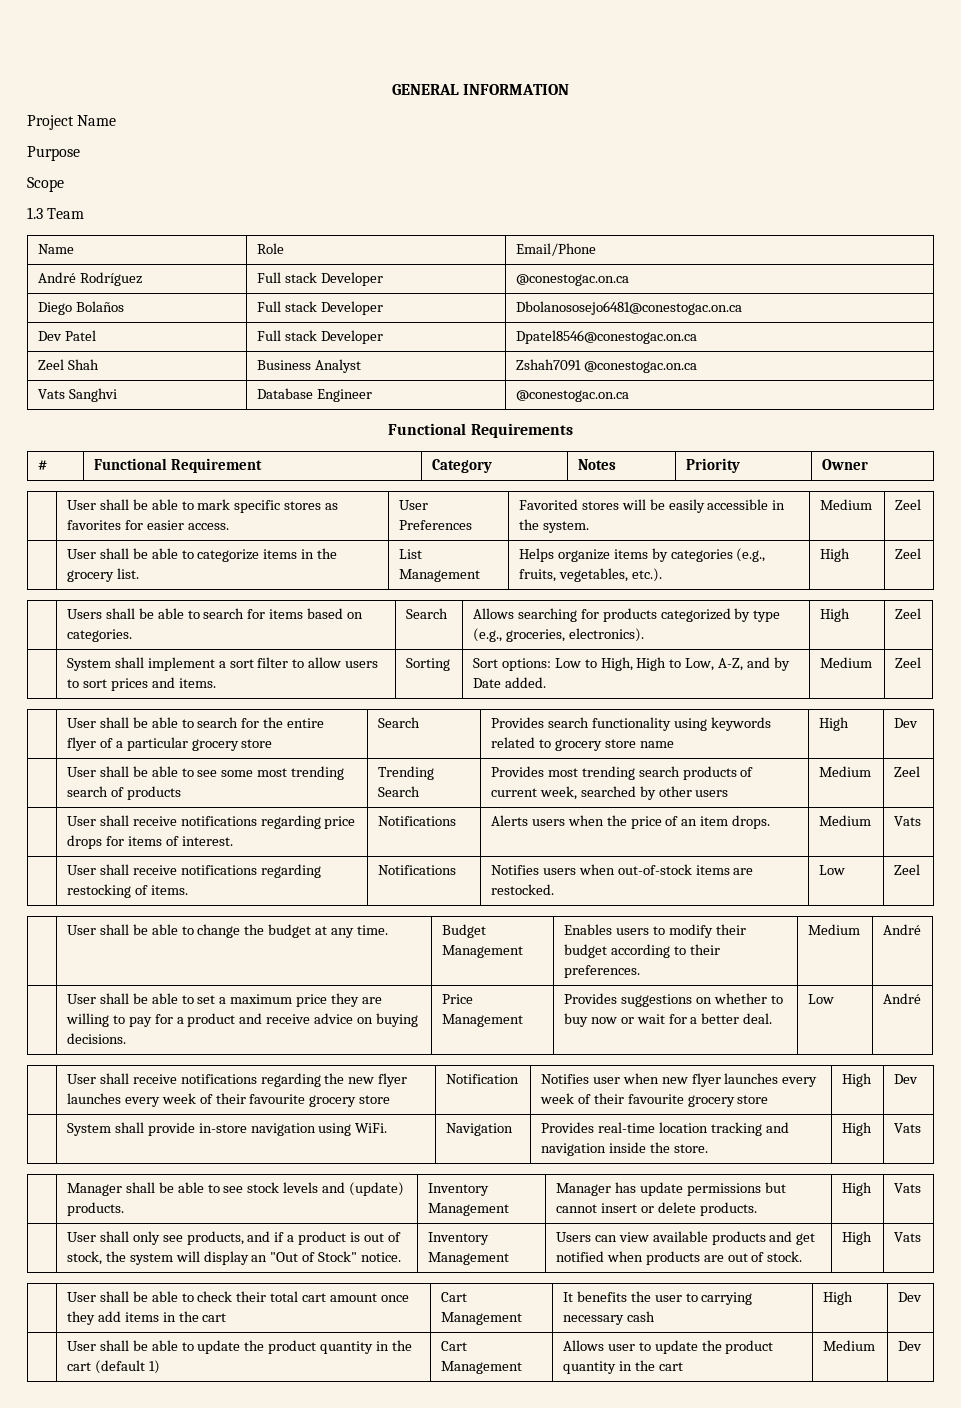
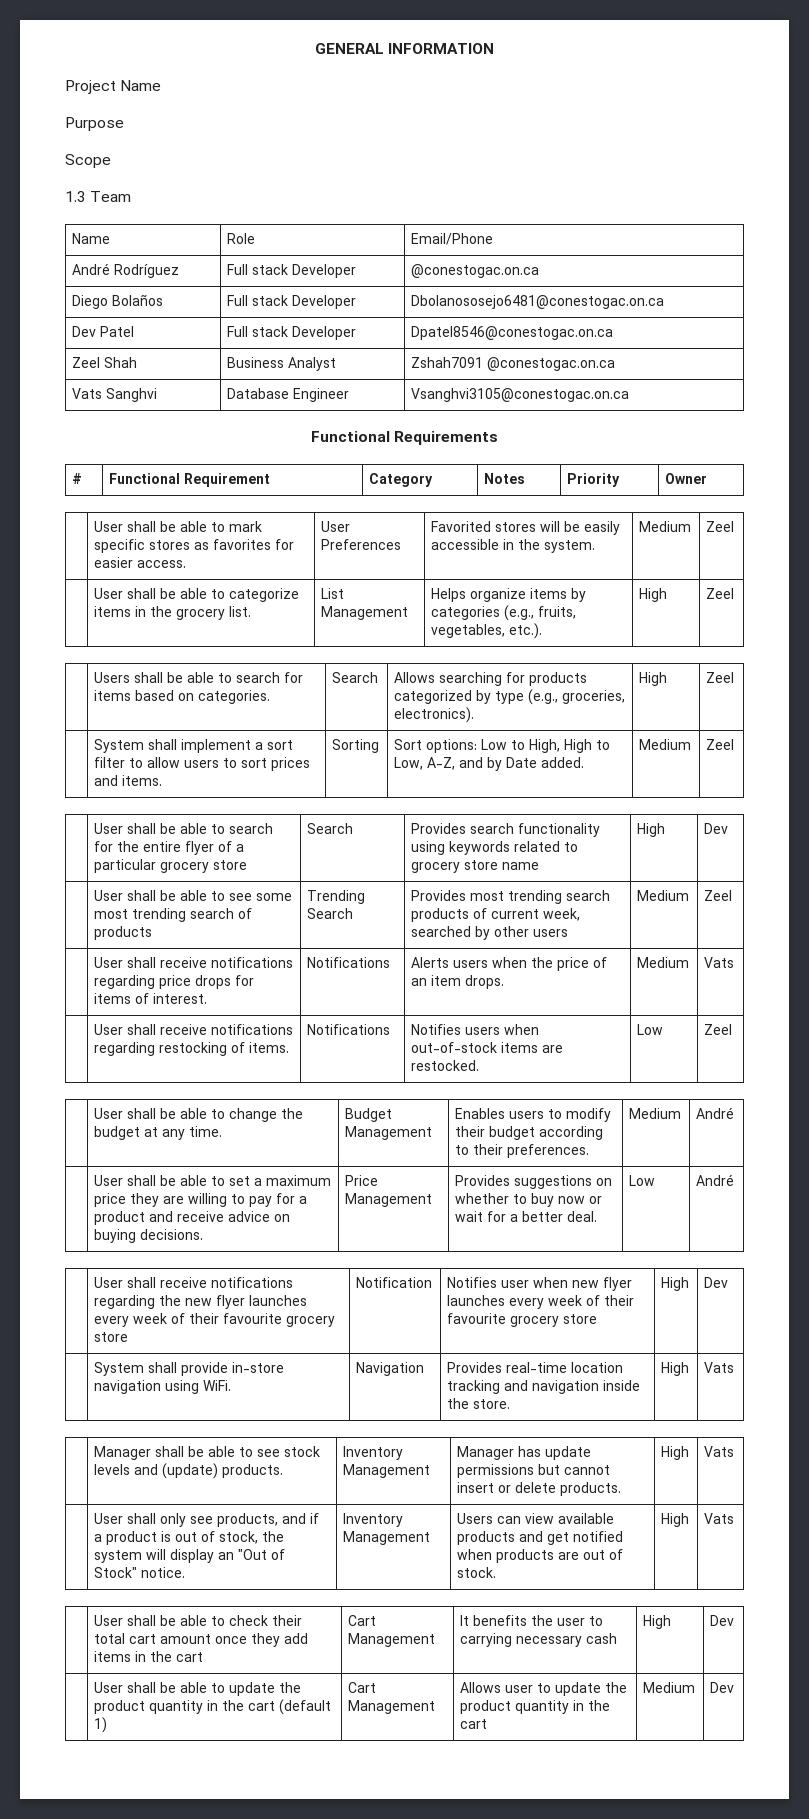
[515,390,629,402] @conestogac.on.ca -> [411,388,630,402] Vsanghvi3105@conestogac.on.ca

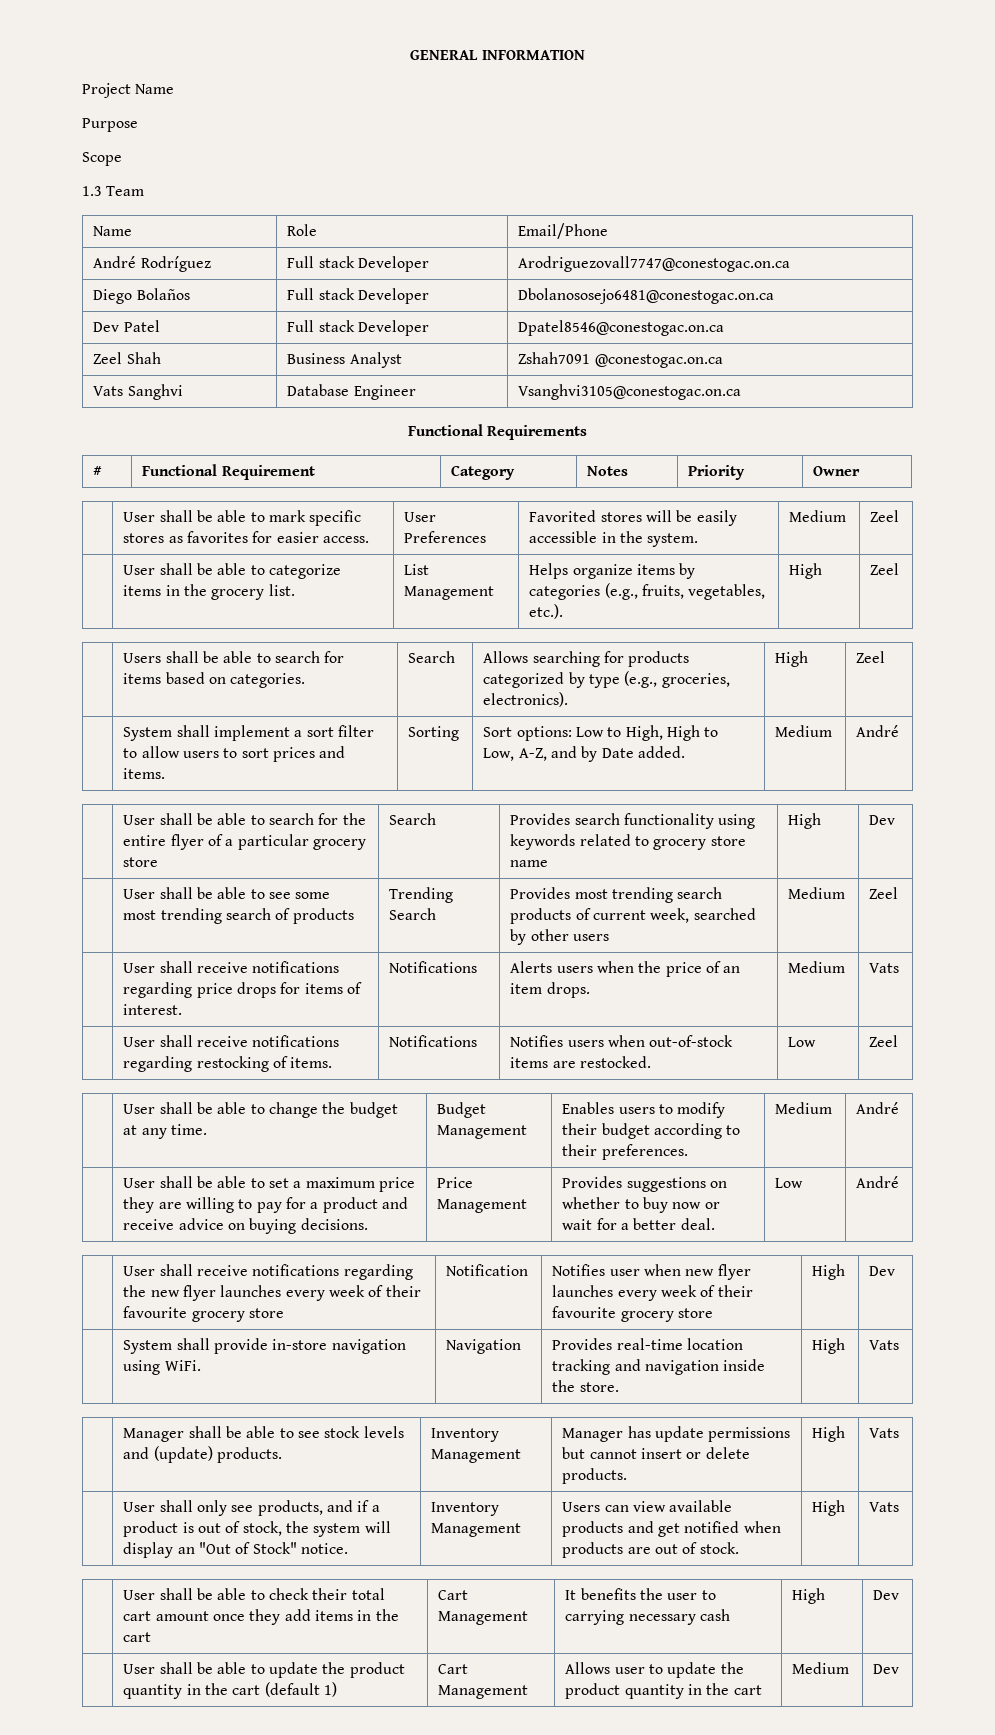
[411,264,540,278] @conestogac.on.ca -> [518,256,791,272] Arodriguezovall7747@conestogac.on.ca
[706,739,735,750] Zeel -> [856,725,900,737] André

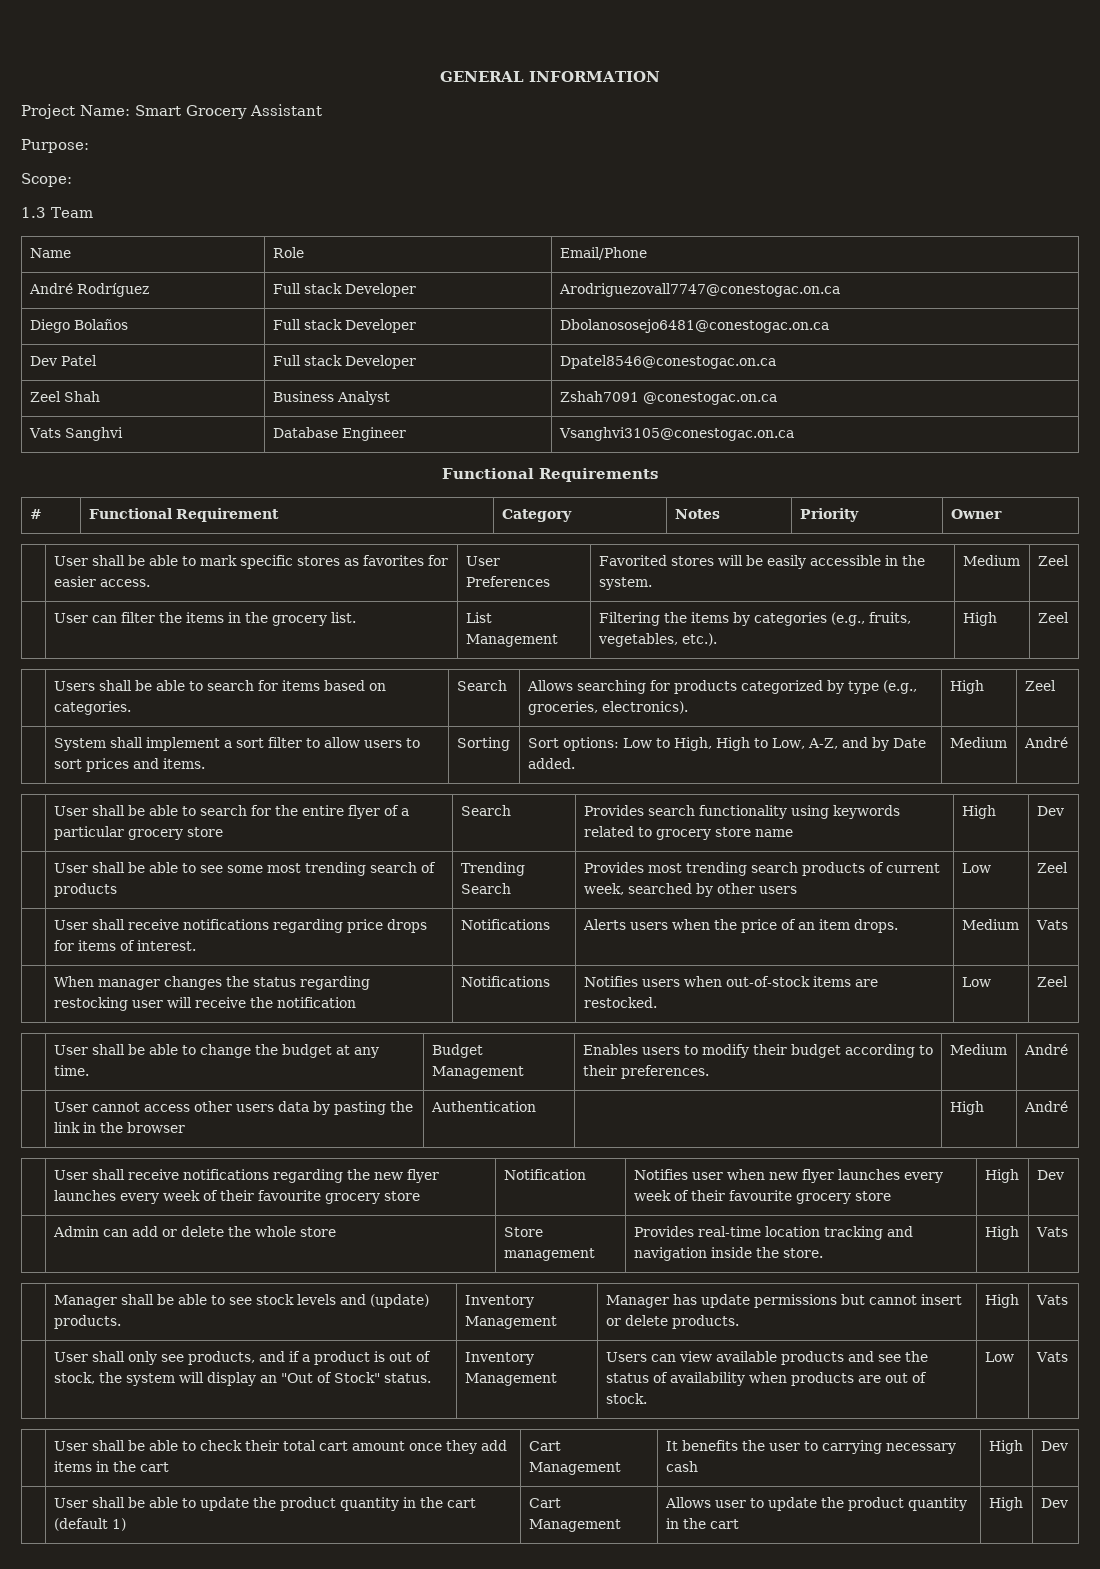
[135,84,175,94] [82,118,138,132] [82,152,122,166] Name // Purpose // Scope -> [80,104,322,119] [21,139,89,153] [21,173,72,187] Name: Smart Grocery Assistant // Purpose: // Scope:
[159,563,342,579] shall be able to categorize -> [91,612,182,623] can filter the
[529,563,633,579] Helps organize -> [598,612,687,626] Filtering the
[788,887,846,899] Medium -> [961,863,991,873] Low
[123,1035,340,1047] [123,1056,333,1072] User shall receive notifications regarding restocking of items. -> [53,976,370,990] [53,997,356,1011] When manager changes the status regarding restocking user will receive the notification
[159,1176,415,1192] [123,1197,408,1213] [123,1218,368,1234] [437,1177,474,1188] [437,1199,528,1213] [562,1176,728,1192] [562,1197,720,1213] [562,1218,715,1230] [775,1178,804,1188] shall be able to set a maximum price they are willing to pay for a product and receive advice on buying decisions. | Price Management | Provides suggestions on whether to buy now or wait for a better deal. | Low -> [91,1101,413,1115] [53,1122,185,1133] [430,1101,536,1112] [949,1101,984,1115] cannot access other users data by pasting the link in the browser | Authentication | | High
[123,1338,406,1354] [123,1360,201,1375] [446,1339,522,1354] System shall provide in-store navigation using WiFi. | Navigation -> [52,1226,336,1237] [503,1227,543,1237] [503,1248,595,1261] Admin can add or delete the whole store | Store management
[301,1543,349,1554] notice. -> [383,1373,431,1383] status.
[658,1521,740,1537] get notified -> [877,1351,928,1362] [605,1372,745,1386] see the status of availability
[812,1500,846,1516] High -> [984,1352,1014,1362] Low
[792,1662,850,1674] Medium -> [988,1497,1023,1511] High

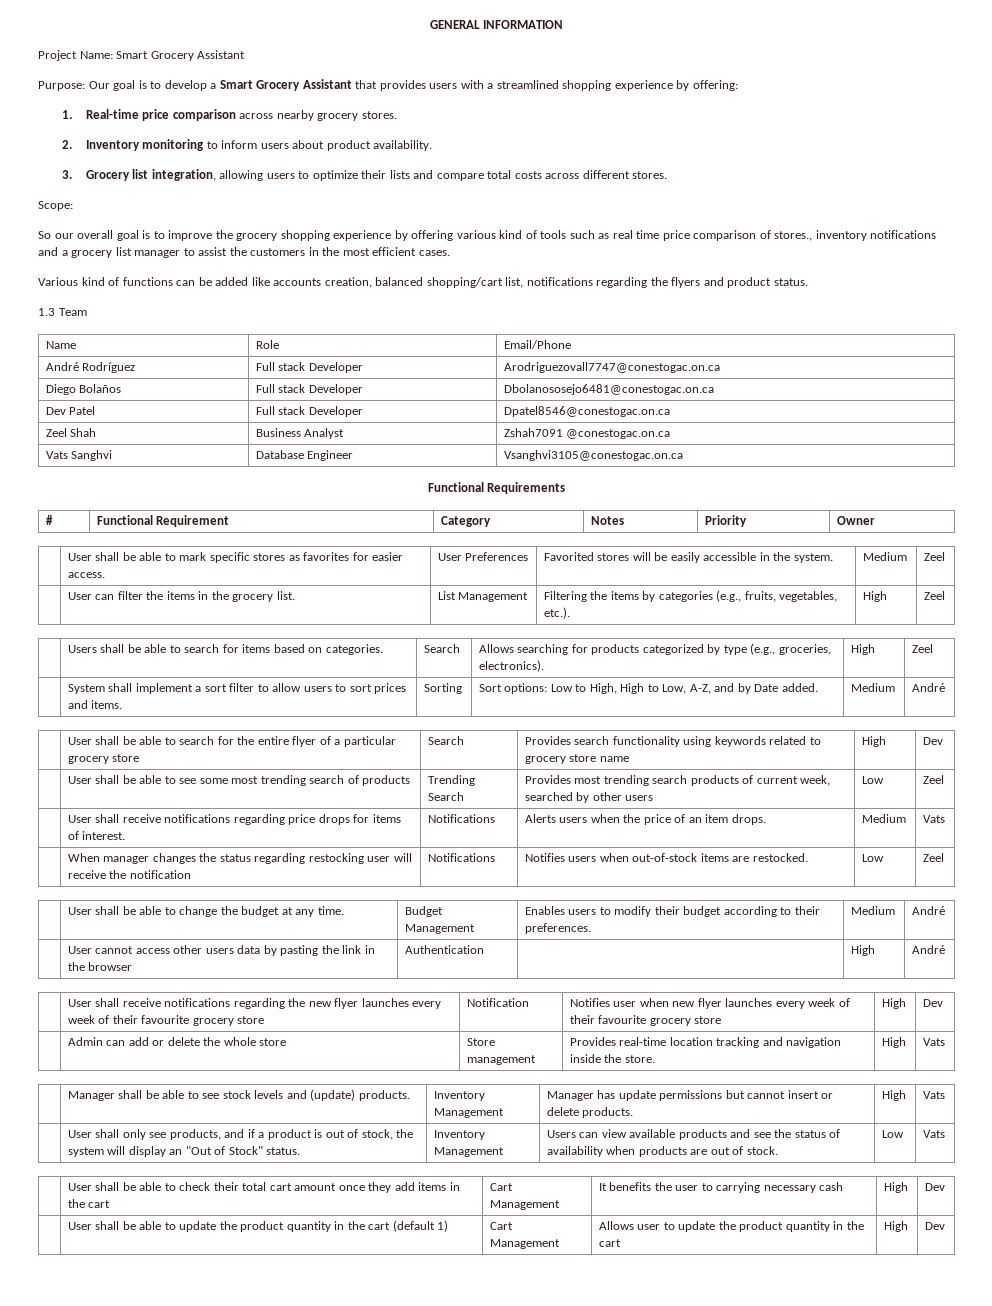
[21,173,72,187] // Scope: -> [88,79,738,91] [61,109,397,121] [61,139,433,151] [61,169,668,181] [38,201,73,211] [38,230,937,241] [38,247,450,258] [38,277,808,288] Our goal is to develop a Smart Grocery Assistant that provides users with a streamlined shopping experience by offering: // 1. Real-time price comparison across nearby grocery stores. // 2. Inventory monitoring to inform users about product availability. // 3. Grocery list integration, allowing users to optimize their lists and compare total costs across different stores. // Scope: // So our overall goal is to improve the grocery shopping experience by offering various kind of tools such as real time price comparison of stores., inventory notifications and a grocery list manager to assist the customers in the most efficient cases. // Various kind of functions can be added like accounts creation, balanced shopping/cart list, notifications regarding the flyers and product status.

